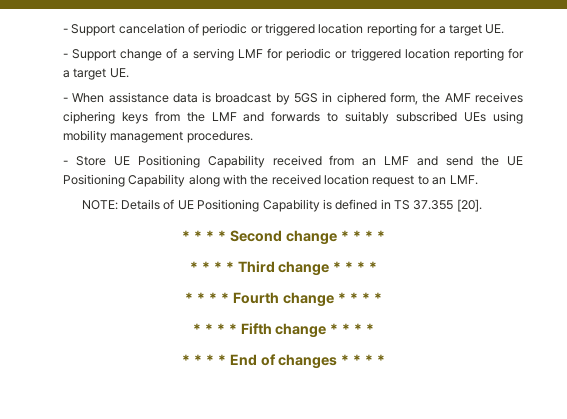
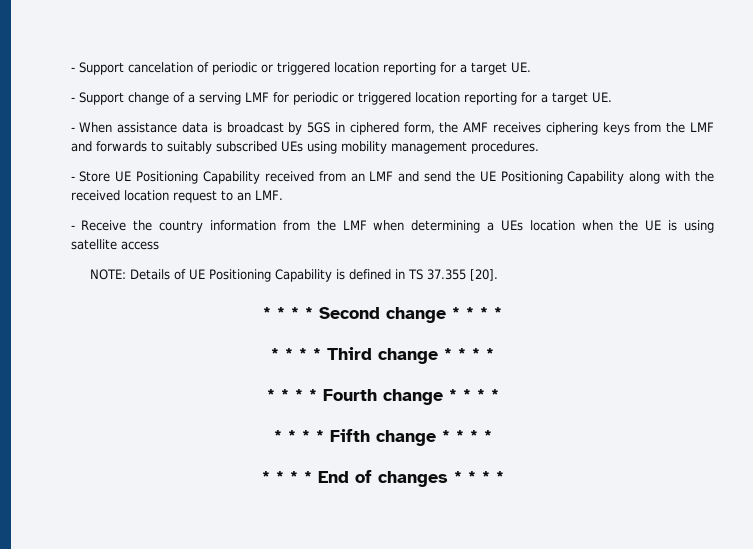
(478, 180) none -> [70,220,714,233] [70,239,159,250] // - Receive the country information from the LMF when determining a UEs location when the UE is using satellite access

